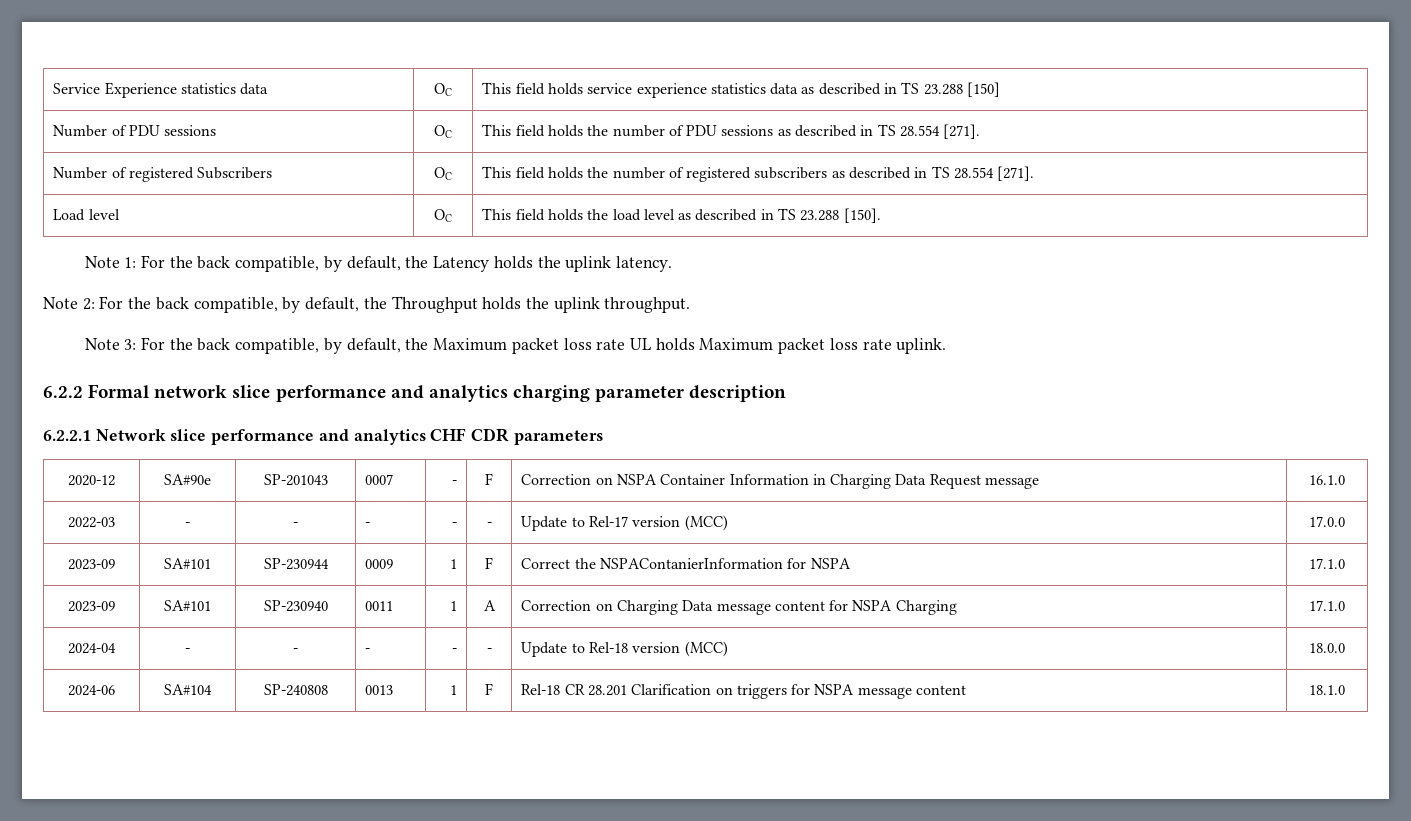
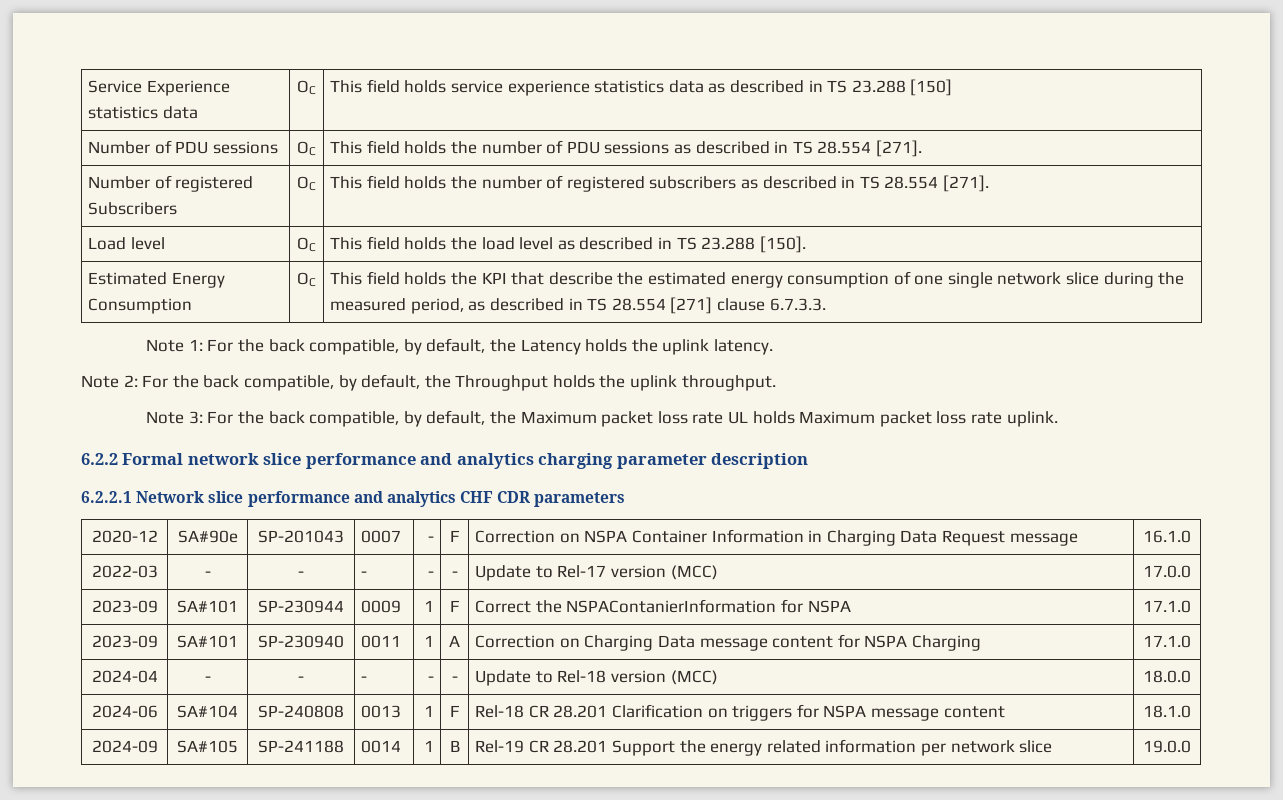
(881, 215) none -> [88,272,225,288] [88,298,193,314] [297,272,316,287] [330,271,1185,288] [330,297,826,314] // Estimated Energy Consumption | OC | This field holds the KPI that describe the estimated energy consumption of one single network slice during the measured period, as described in TS 28.554 [271] clause 6.7.3.3.
(1345, 690) none -> [91,740,158,753] [177,740,238,753] [258,740,344,753] [361,740,402,753] [423,740,434,752] [449,740,460,752] [475,739,1053,756] [1143,740,1191,753] // 2024-09 | SA#105 | SP-241188 | 0014 | 1 | B | Rel-19 CR 28.201 Support the energy related information per network slice | 19.0.0

